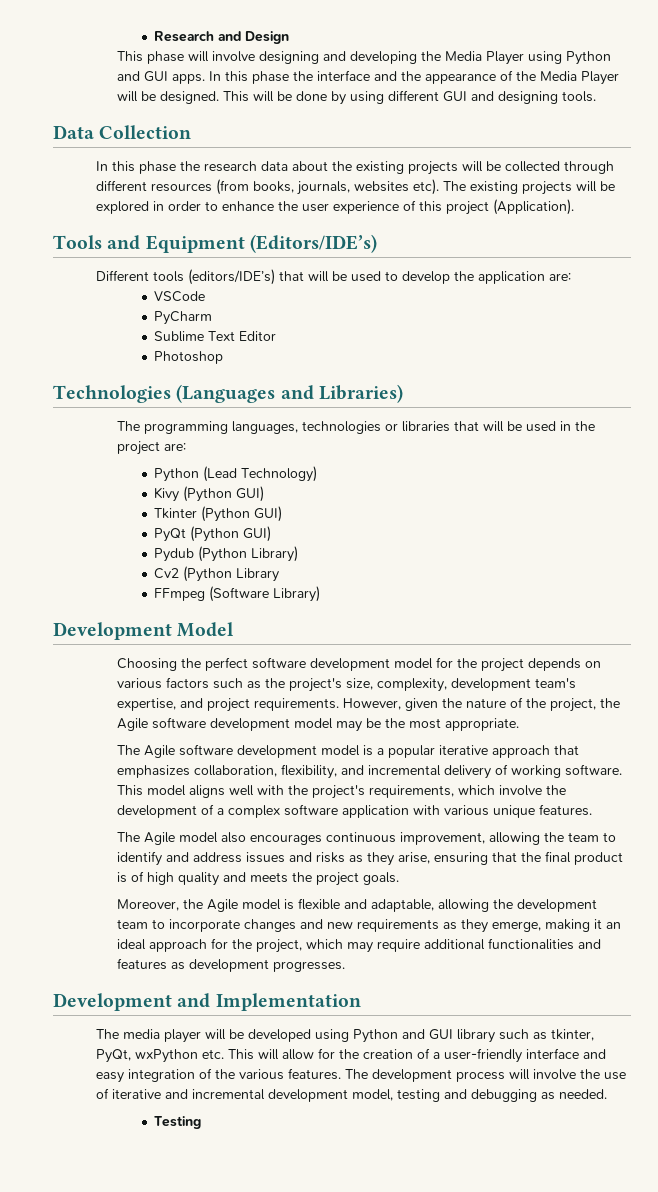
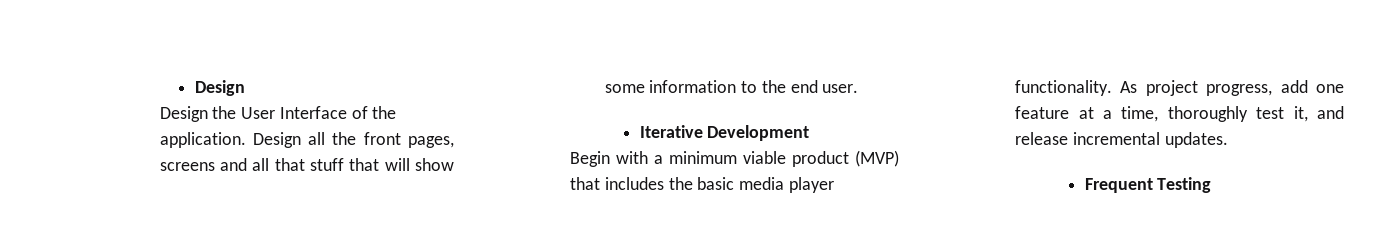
[154,31,242,42] Research and -> (194, 88) none
[117,51,612,65] [117,70,620,85] [117,90,597,105] [53,125,192,139] [95,161,614,175] [95,179,615,195] [95,199,574,215] [53,234,377,253] [95,269,571,285] [154,291,206,302] [154,311,213,325] [154,331,277,342] [154,351,224,364] [53,384,403,403] [117,421,596,434] [117,441,187,455] [154,466,318,482] [154,486,265,502] [154,506,283,522] [154,526,272,542] [154,546,299,562] [154,566,280,582] [154,586,321,602] [53,622,235,640] [117,657,602,672] [117,677,577,692] [117,697,621,712] [117,717,520,732] [117,744,580,758] [117,764,623,779] [117,785,567,799] [117,804,593,818] [117,832,617,845] [117,851,624,866] [117,871,400,886] [117,898,598,912] [117,919,622,933] [117,938,602,953] [117,958,346,972] [53,993,361,1011] [95,1029,594,1043] [95,1048,606,1063] [95,1068,626,1083] [95,1088,607,1102] This phase will involve designing and developing the Media Player using Python and GUI apps. In this phase the interface and the appearance of the Media Player will be designed. This will be done by using different GUI and designing tools. // Data Collection // In this phase the research data about the existing projects will be collected through different resources (from books, journals, websites etc). The existing projects will be explored in order to enhance the user experience of this project (Application). // Tools and Equipment (Editors/IDE’s) // Different tools (editors/IDE’s) that will be used to develop the application are: // VSCode // PyCharm // Sublime Text Editor // Photoshop // Technologies (Languages and Libraries) // The programming languages, technologies or libraries that will be used in the project are: // Python (Lead Technology) // Kivy (Python GUI) // Tkinter (Python GUI) // PyQt (Python GUI) // Pydub (Python Library) // Cv2 (Python Library // FFmpeg (Software Library) // Development Model // Choosing the perfect software development model for the project depends on various factors such as the project's size, complexity, development team's expertise, and project requirements. However, given the nature of the project, the Agile software development model may be the most appropriate. // The Agile software development model is a popular iterative approach that emphasizes collaboration, flexibility, and incremental delivery of working software. This model aligns well with the project's requirements, which involve the development of a complex software application with various unique features. // The Agile model also encourages continuous improvement, allowing the team to identify and address issues and risks as they arise, ensuring that the final product is of high quality and meets the project goals. // Moreover, the Agile model is flexible and adaptable, allowing the development team to incorporate changes and new requirements as they emerge, making it an ideal approach for the project, which may require additional functionalities and features as development progresses. // Development and Implementation // The media player will be developed using Python and GUI library such as tkinter, PyQt, wxPython etc. This will allow for the creation of a user-friendly interface and easy integration of the various features. The development process will involve the use of iterative and incremental development model, testing and debugging as needed. // -> [159,106,397,122] [159,132,454,148] [159,158,454,171] [604,80,859,93] [639,125,810,141] [570,150,899,167] [570,177,834,193] [1015,80,1344,96] [1015,106,1344,122] [1015,132,1228,148] [1084,178,1153,193] Design the User Interface of the application. Design all the front pages, screens and all that stuff that will show some information to the end user. // Iterative Development // Begin with a minimum viable product (MVP) that includes the basic media player functionality. As project progress, add one feature at a time, thoroughly test it, and release incremental updates. // Frequent

